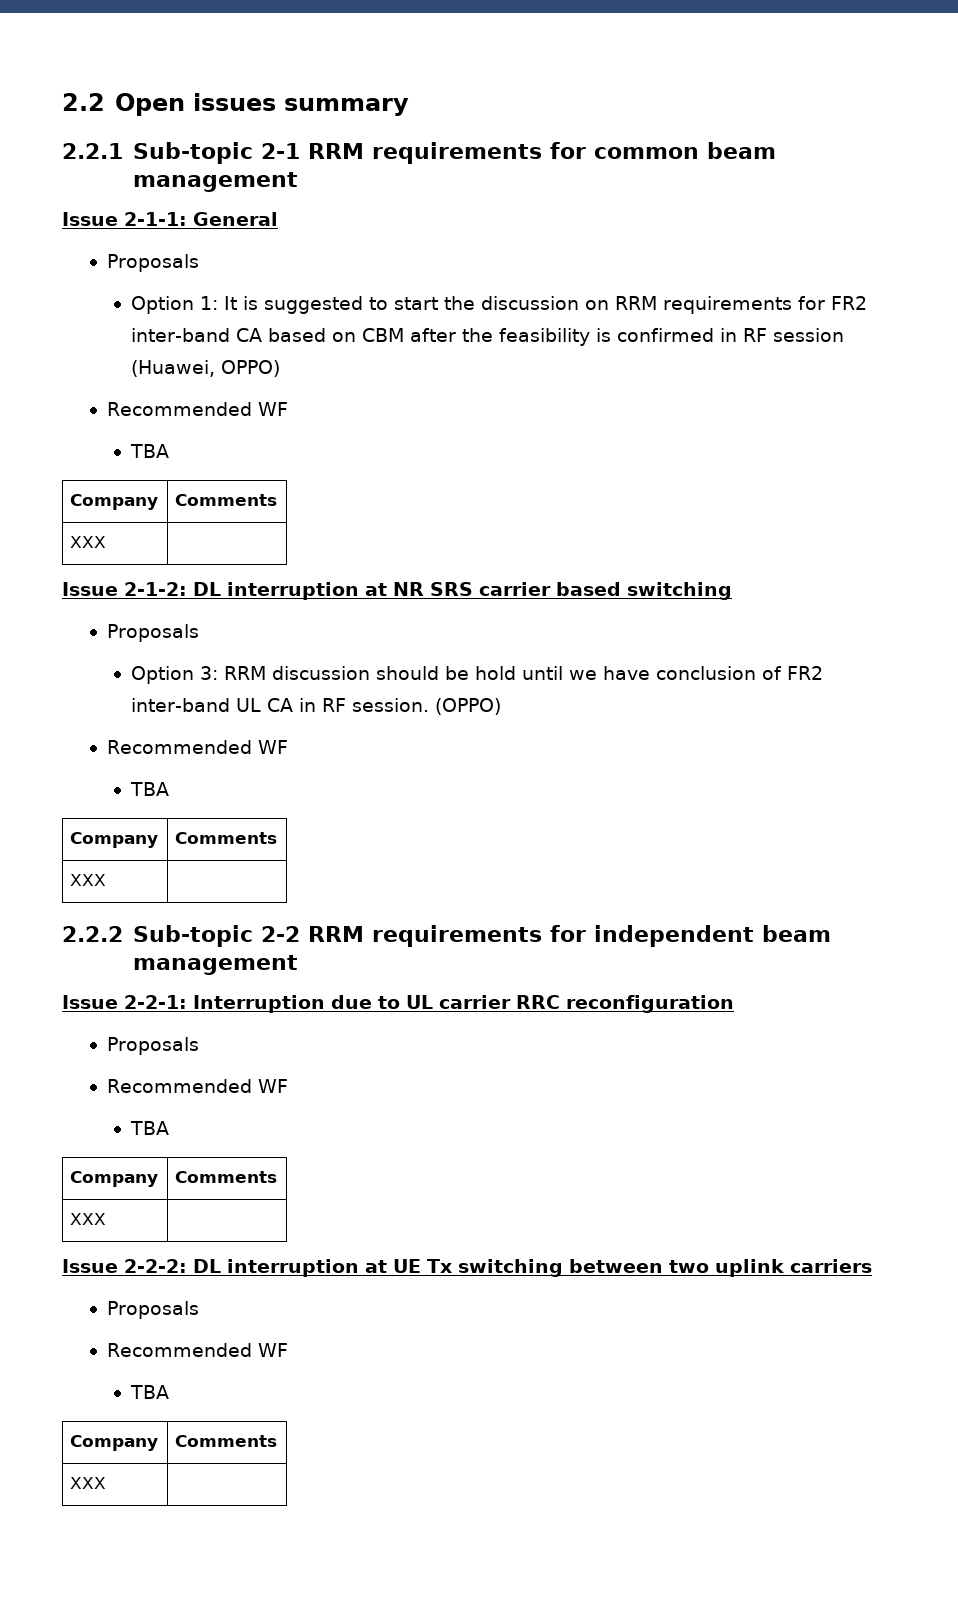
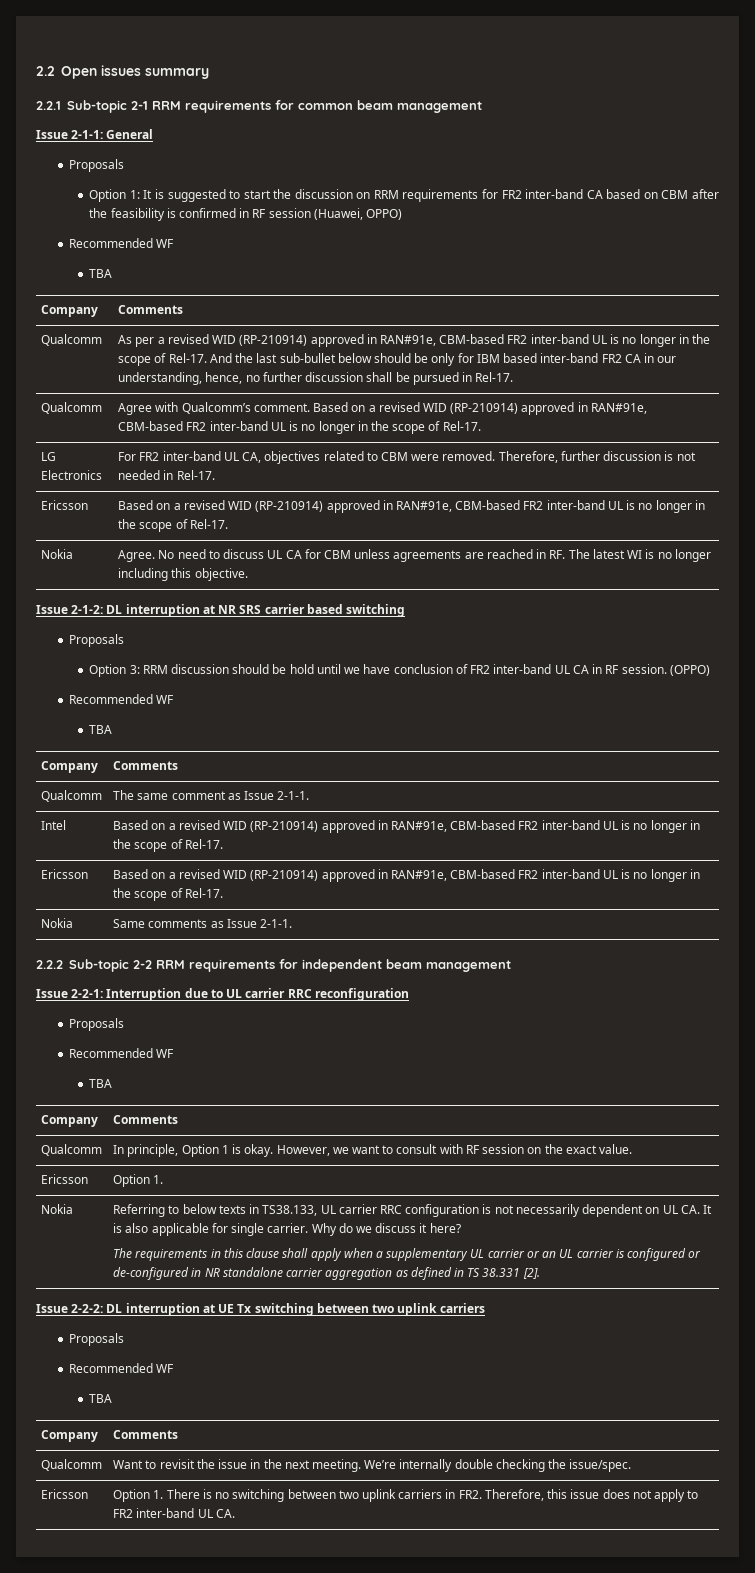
[70,536,107,548] XXX | -> [41,334,103,346] [118,334,711,347] [118,353,677,366] [118,372,514,385] [41,402,103,414] [118,402,647,415] [118,421,481,434] [41,452,57,461] [41,470,103,480] [118,451,696,464] [118,470,215,480] [41,500,89,510] [118,500,705,513] [118,519,228,532] [41,549,74,559] [118,549,711,562] [118,568,248,581] Qualcomm | As per a revised WID (RP-210914) approved in RAN#91e, CBM-based FR2 inter-band UL is no longer in the scope of Rel-17. And the last sub-bullet below should be only for IBM based inter-band FR2 CA in our understanding, hence, no further discussion shall be pursued in Rel-17. // Qualcomm | Agree with Qualcomm’s comment. Based on a revised WID (RP-210914) approved in RAN#91e, CBM-based FR2 inter-band UL is no longer in the scope of Rel-17. // LG Electronics | For FR2 inter-band UL CA, objectives related to CBM were removed. Therefore, further discussion is not needed in Rel-17. // Ericsson | Based on a revised WID (RP-210914) approved in RAN#91e, CBM-based FR2 inter-band UL is no longer in the scope of Rel-17. // Nokia | Agree. No need to discuss UL CA for CBM unless agreements are reached in RF. The latest WI is no longer including this objective.
[70,874,107,886] XXX | -> [41,790,103,802] [113,790,310,800] [41,820,67,830] [113,820,700,833] [113,839,223,852] [41,869,89,879] [113,869,700,882] [113,888,223,901] [41,918,74,928] [113,919,293,928] Qualcomm | The same comment as Issue 2-1-1. // Intel | Based on a revised WID (RP-210914) approved in RAN#91e, CBM-based FR2 inter-band UL is no longer in the scope of Rel-17. // Ericsson | Based on a revised WID (RP-210914) approved in RAN#91e, CBM-based FR2 inter-band UL is no longer in the scope of Rel-17. // Nokia | Same comments as Issue 2-1-1.
[70,1213,107,1225] XXX | -> [41,1144,103,1156] [113,1144,633,1157] [41,1174,89,1184] [113,1174,164,1187] [41,1204,74,1214] [113,1204,713,1217] [113,1223,461,1236] [113,1248,702,1261] [113,1267,540,1280] Qualcomm | In principle, Option 1 is okay. However, we want to consult with RF session on the exact value. // Ericsson | Option 1. // Nokia | Referring to below texts in TS38.133, UL carrier RRC configuration is not necessarily dependent on UL CA. It is also applicable for single carrier. Why do we discuss it here? // The requirements in this clause shall apply when a supplementary UL carrier or an UL carrier is configured or de-configured in NR standalone carrier aggregation as defined in TS 38.331 [2].
[70,1477,107,1489] XXX | -> [41,1459,103,1471] [113,1459,632,1472] [41,1489,89,1499] [113,1489,699,1502] [113,1508,235,1518] Qualcomm | Want to revisit the issue in the next meeting. We’re internally double checking the issue/spec. // Ericsson | Option 1. There is no switching between two uplink carriers in FR2. Therefore, this issue does not apply to FR2 inter-band UL CA.

